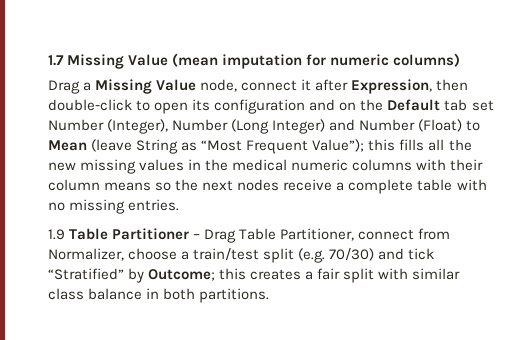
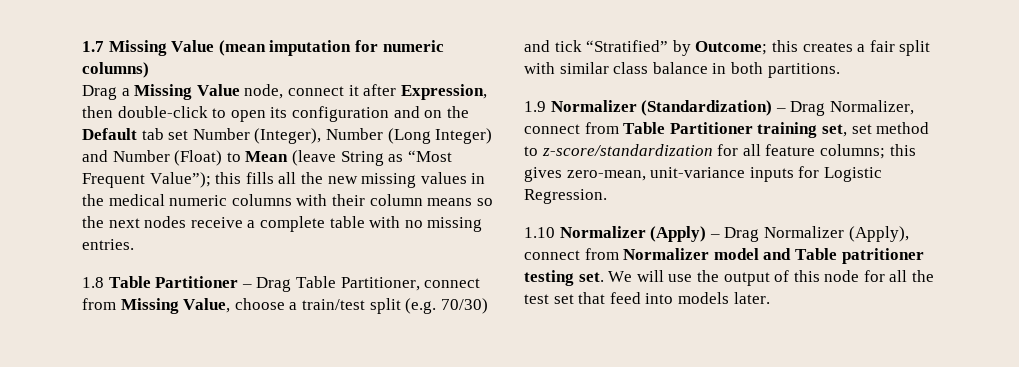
[48,229,65,240] 1.9 -> [82,277,104,288] 1.8
[48,248,124,261] Normalizer, -> [120,298,231,314] Missing Value,
(270, 295) none -> [524,100,914,116] [524,122,930,138] [524,144,916,159] [524,166,882,182] [524,189,607,204] [524,226,909,242] [524,248,924,264] [524,270,935,286] [524,292,770,304] // 1.9 Normalizer (Standardization) – Drag Normalizer, connect from Table Partitioner training set, set method to z-score/standardization for all feature columns; this gives zero-mean, unit-variance inputs for Logistic Regression. // 1.10 Normalizer (Apply) – Drag Normalizer (Apply), connect from Normalizer model and Table patritioner testing set. We will use the output of this node for all the test set that feed into models later.

